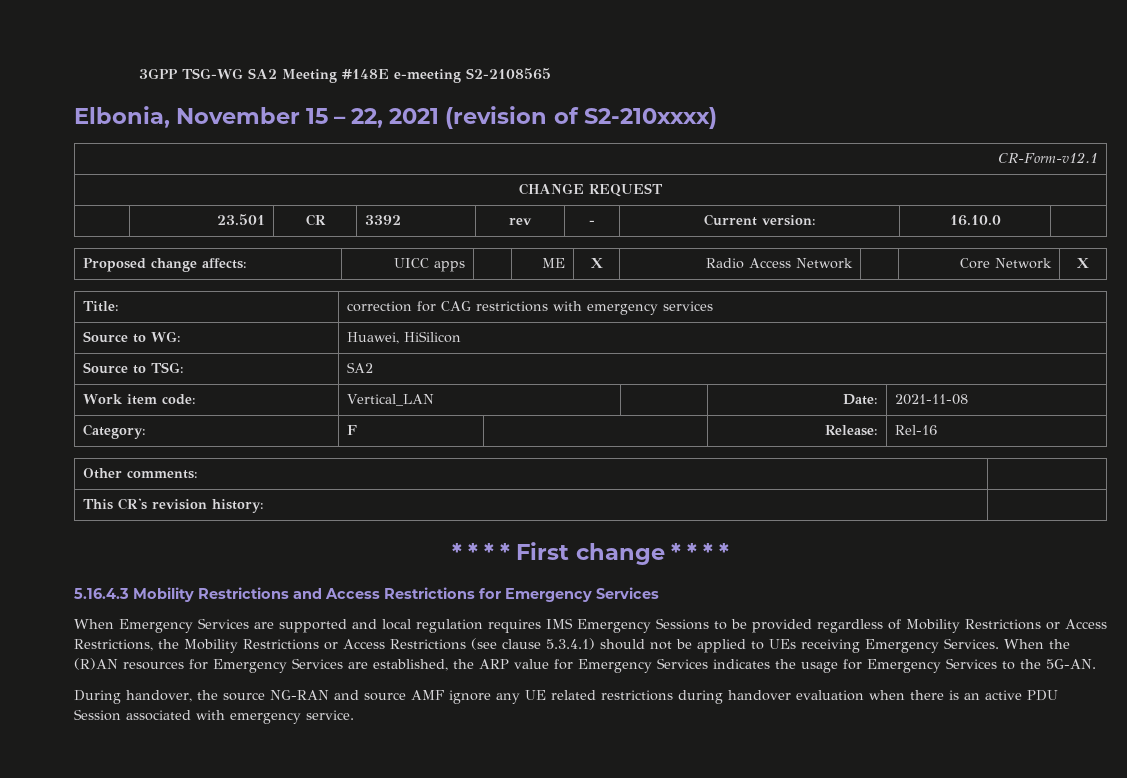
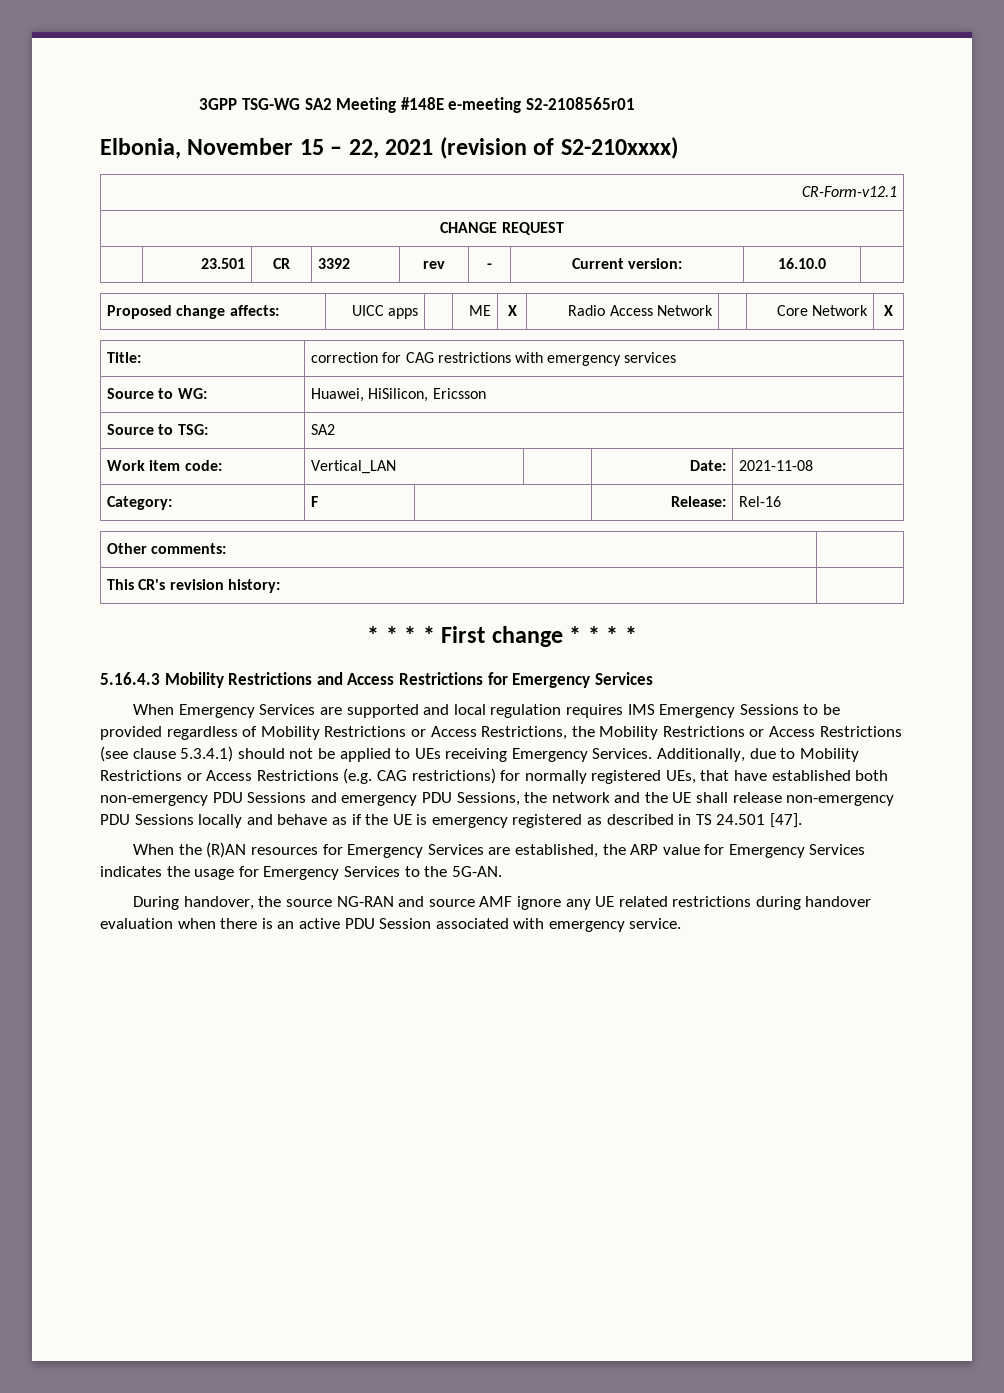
[466,68,552,80] S2-2108565 -> [526,97,636,110] S2-2108565r01
[404,331,462,343] HiSilicon -> [368,388,486,402] HiSilicon, Ericsson
(999, 643) none -> [657,748,859,762] [100,768,889,784] [100,792,895,806] [100,813,803,828] Additionally, due to Mobility Restrictions or Access Restrictions (e.g. CAG restrictions) for normally registered UEs, that have established both non-emergency PDU Sessions and emergency PDU Sessions, the network and the UE shall release non-emergency PDU Sessions locally and behave as if the UE is emergency registered as described in TS 24.501 [47]. //

